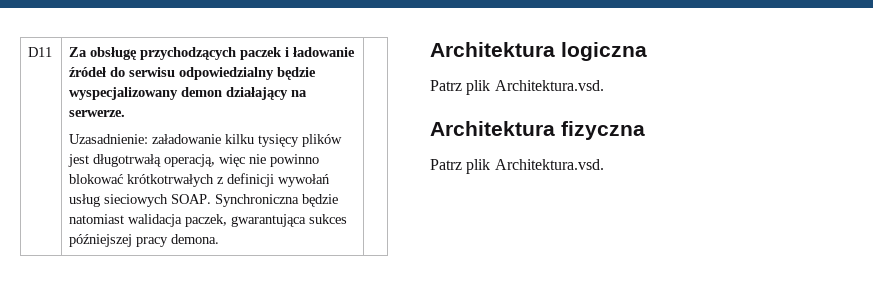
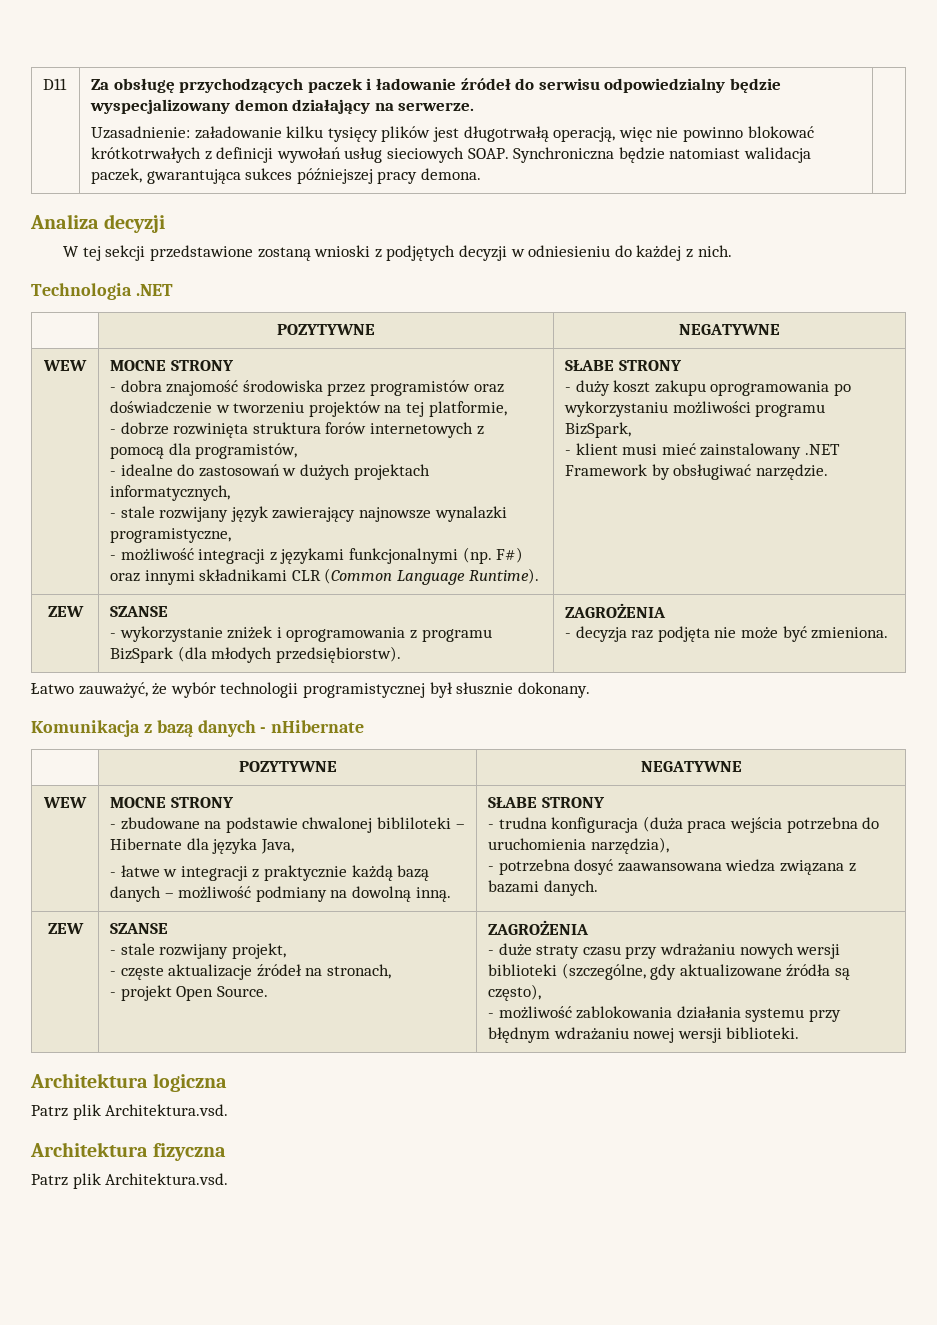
(220, 239) none -> [30,214,166,233] [63,245,732,261] [31,283,173,300] [277,324,375,335] [679,324,780,335] [43,360,87,371] [110,360,234,371] [110,380,504,396] [110,401,507,417] [110,422,484,438] [110,443,298,459] [110,464,430,480] [110,485,231,501] [110,506,507,522] [110,528,232,543] [110,547,524,564] [110,568,539,585] [565,360,682,371] [565,380,852,396] [564,401,826,417] [565,422,632,438] [565,443,841,459] [565,464,828,480] [47,606,84,617] [110,606,169,617] [110,626,492,642] [110,646,401,663] [565,603,667,618] [565,626,889,642] [31,682,590,698] [31,720,365,737] [238,761,337,772] [640,761,742,772] [43,797,87,808] [110,797,234,808] [110,817,465,833] [110,838,294,854] [110,865,430,881] [110,886,451,902] [488,797,605,808] [488,816,880,833] [488,837,669,854] [488,859,856,875] [488,880,598,896] [47,923,84,934] [110,923,169,934] [110,943,286,959] [110,964,392,980] [110,985,268,1001] [488,920,590,935] [488,943,841,959] [488,963,851,980] [488,984,542,1001] [488,1006,842,1022] [488,1027,800,1043] // Analiza decyzji // W tej sekcji przedstawione zostaną wnioski z podjętych decyzji w odniesieniu do każdej z nich. // Technologia .NET // | POZYTYWNE | NEGATYWNE // WEW | MOCNE STRONY // - dobra znajomość środowiska przez programistów oraz doświadczenie w tworzeniu projektów na tej platformie, // - dobrze rozwinięta struktura forów internetowych z pomocą dla programistów, // - idealne do zastosowań w dużych projektach informatycznych, // - stale rozwijany język zawierający najnowsze wynalazki programistyczne, // - możliwość integracji z językami funkcjonalnymi (np. F#) oraz innymi składnikami CLR (Common Language Runtime). | SŁABE STRONY // - duży koszt zakupu oprogramowania po wykorzystaniu możliwości programu BizSpark, // - klient musi mieć zainstalowany .NET Framework by obsługiwać narzędzie. // ZEW | SZANSE // - wykorzystanie zniżek i oprogramowania z programu BizSpark (dla młodych przedsiębiorstw). | ZAGROŻENIA // - decyzja raz podjęta nie może być zmieniona. // Łatwo zauważyć, że wybór technologii programistycznej był słusznie dokonany. // Komunikacja z bazą danych - nHibernate // | POZYTYWNE | NEGATYWNE // WEW | MOCNE STRONY // - zbudowane na podstawie chwalonej bibliloteki – Hibernate dla języka Java, // - łatwe w integracji z praktycznie każdą bazą danych – możliwość podmiany na dowolną inną. | SŁABE STRONY // - trudna konfiguracja (duża praca wejścia potrzebna do uruchomienia narzędzia), // - potrzebna dosyć zaawansowana wiedza związana z bazami danych. // ZEW | SZANSE // - stale rozwijany projekt, // - częste aktualizacje źródeł na stronach, // - projekt Open Source. | ZAGROŻENIA // - duże straty czasu przy wdrażaniu nowych wersji biblioteki (szczególne, gdy aktualizowane źródła są często), // - możliwość zablokowania działania systemu przy błędnym wdrażaniu nowej wersji biblioteki.

